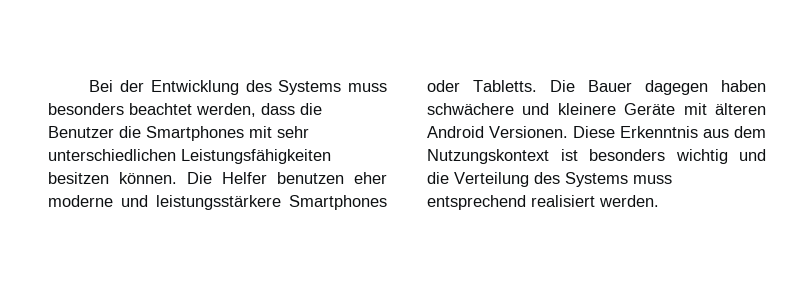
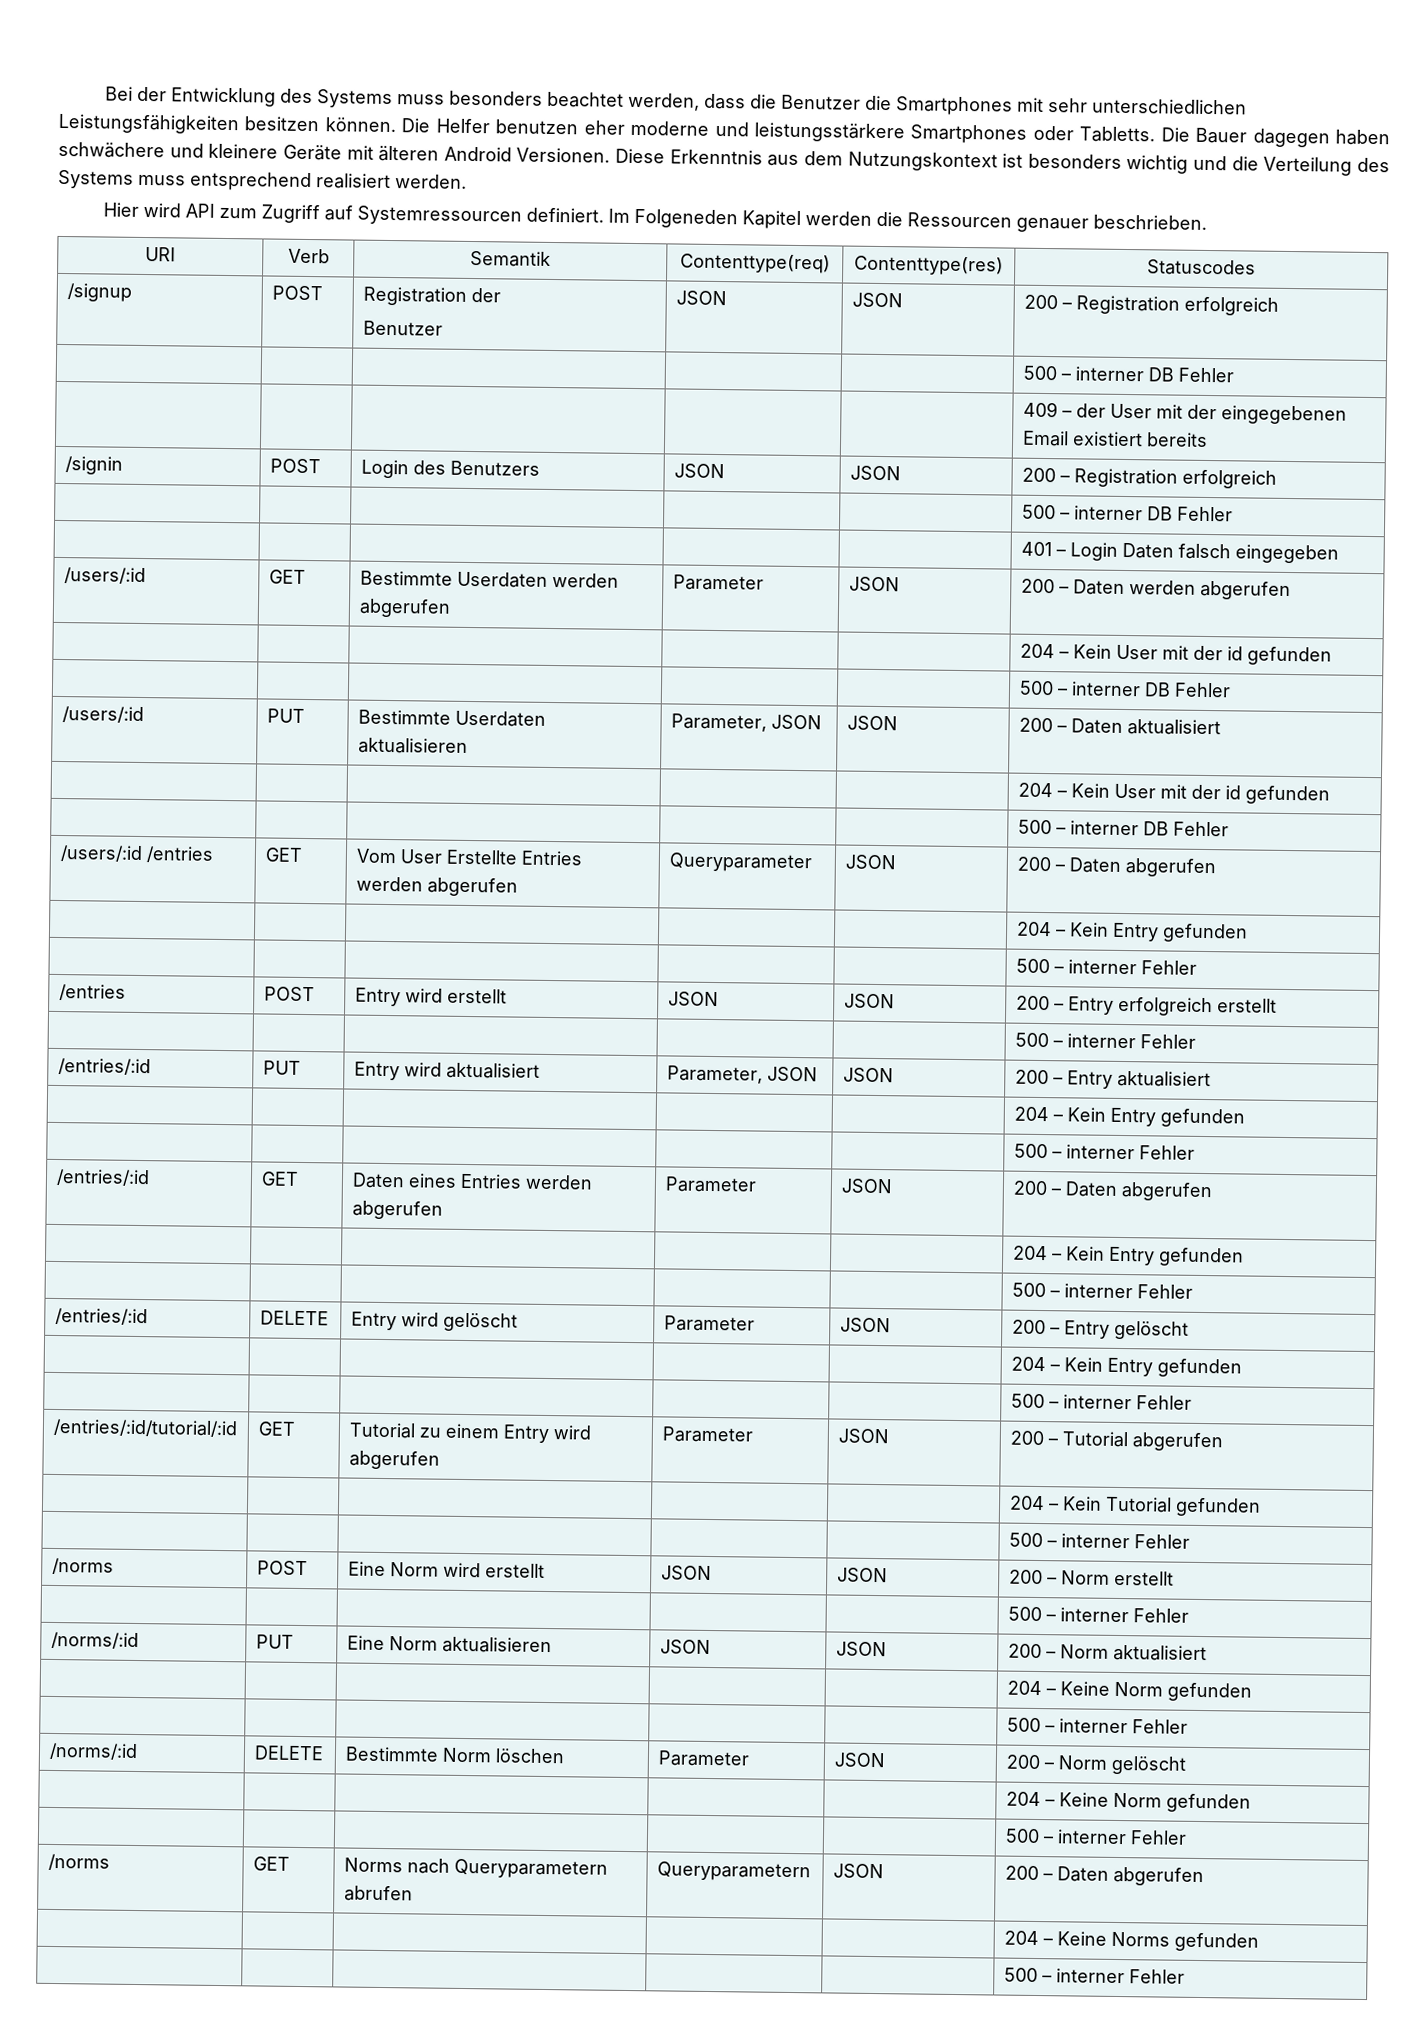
(659, 201) none -> [102,202,1207,233] [145,247,176,262] [287,248,330,264] [470,250,551,267] [679,253,831,274] [854,255,1004,276] [1147,259,1256,276] [66,283,132,302] [271,285,323,301] [362,286,501,306] [362,320,443,336] [675,290,727,306] [851,292,903,308] [1023,294,1279,316] [1022,365,1234,383] [1022,401,1347,425] [1021,430,1208,447] [64,456,123,475] [269,458,321,474] [360,459,540,479] [673,463,725,479] [849,465,901,481] [1021,467,1277,489] [1021,504,1233,522] [1020,541,1339,564] [63,567,146,585] [268,569,306,584] [359,570,619,588] [358,598,451,618] [672,574,764,591] [848,576,900,592] [1020,578,1291,601] [1019,643,1332,666] [1018,680,1231,698] [61,706,144,724] [266,708,305,723] [357,709,546,727] [357,737,468,754] [670,713,822,732] [846,715,898,731] [1018,717,1221,736] [1017,782,1330,805] [1017,819,1229,837] [59,845,214,863] [264,847,303,862] [355,848,583,866] [355,876,518,897] [668,852,812,873] [844,854,896,870] [1016,856,1216,878] [1016,921,1248,943] [1015,958,1197,975] [58,983,126,1001] [263,986,315,1002] [354,987,507,1007] [667,991,719,1007] [843,993,895,1009] [1015,995,1277,1017] [1014,1032,1196,1049] [57,1057,151,1076] [262,1060,301,1075] [353,1061,540,1081] [666,1065,818,1084] [842,1067,894,1083] [1014,1069,1211,1089] [1013,1106,1245,1128] [1013,1143,1195,1160] [55,1168,150,1187] [260,1171,299,1186] [351,1172,593,1190] [351,1200,443,1220] [664,1176,757,1193] [840,1178,893,1194] [1012,1180,1213,1202] [1012,1245,1244,1267] [1011,1282,1193,1299] [54,1307,148,1326] [259,1310,329,1326] [350,1311,518,1332] [663,1315,755,1332] [839,1317,891,1333] [1011,1319,1189,1340] [1010,1356,1242,1378] [1010,1393,1192,1410] [52,1418,238,1438] [257,1421,296,1436] [348,1422,591,1444] [348,1450,440,1470] [661,1426,753,1443] [837,1428,889,1444] [1009,1430,1223,1452] [1008,1495,1261,1517] [1008,1532,1190,1549] [51,1557,114,1575] [256,1560,308,1576] [347,1561,545,1578] [660,1565,712,1581] [836,1567,888,1583] [1008,1569,1174,1586] [1007,1606,1189,1623] [50,1631,139,1650] [255,1634,294,1649] [346,1635,552,1654] [659,1639,711,1655] [835,1641,887,1657] [1007,1643,1207,1662] [1006,1680,1252,1702] [1006,1717,1188,1734] [48,1742,138,1761] [253,1745,324,1761] [344,1746,565,1764] [657,1750,750,1767] [833,1752,886,1768] [1005,1754,1186,1775] [1005,1791,1251,1813] [1004,1828,1187,1845] [47,1853,110,1871] [252,1856,290,1871] [343,1857,608,1879] [343,1885,413,1902] [656,1861,811,1882] [832,1863,884,1879] [1004,1865,1204,1887] [1003,1930,1259,1952] [1003,1967,1185,1984] // Hier wird API zum Zugriff auf Systemressourcen definiert. Im Folgeneden Kapitel werden die Ressourcen genauer beschrieben. // URI | Verb | Semantik | Contenttype(req) | Contenttype(res) | Statuscodes // /signup | POST | Registration der // Benutzer | JSON | JSON | 200 – Registration erfolgreich // | | | | | 500 – interner DB Fehler // | | | | | 409 – der User mit der eingegebenen Email existiert bereits // /signin | POST | Login des Benutzers | JSON | JSON | 200 – Registration erfolgreich // | | | | | 500 – interner DB Fehler // | | | | | 401 – Login Daten falsch eingegeben // /users/:id | GET | Bestimmte Userdaten werden abgerufen | Parameter | JSON | 200 – Daten werden abgerufen // | | | | | 204 – Kein User mit der id gefunden // | | | | | 500 – interner DB Fehler // /users/:id | PUT | Bestimmte Userdaten aktualisieren | Parameter, JSON | JSON | 200 – Daten aktualisiert // | | | | | 204 – Kein User mit der id gefunden // | | | | | 500 – interner DB Fehler // /users/:id /entries | GET | Vom User Erstellte Entries werden abgerufen | Queryparameter | JSON | 200 – Daten abgerufen // | | | | | 204 – Kein Entry gefunden // | | | | | 500 – interner Fehler // /entries | POST | Entry wird erstellt | JSON | JSON | 200 – Entry erfolgreich erstellt // | | | | | 500 – interner Fehler // /entries/:id | PUT | Entry wird aktualisiert | Parameter, JSON | JSON | 200 – Entry aktualisiert // | | | | | 204 – Kein Entry gefunden // | | | | | 500 – interner Fehler // /entries/:id | GET | Daten eines Entries werden abgerufen | Parameter | JSON | 200 – Daten abgerufen // | | | | | 204 – Kein Entry gefunden // | | | | | 500 – interner Fehler // /entries/:id | DELETE | Entry wird gelöscht | Parameter | JSON | 200 – Entry gelöscht // | | | | | 204 – Kein Entry gefunden // | | | | | 500 – interner Fehler // /entries/:id/tutorial/:id | GET | Tutorial zu einem Entry wird abgerufen | Parameter | JSON | 200 – Tutorial abgerufen // | | | | | 204 – Kein Tutorial gefunden // | | | | | 500 – interner Fehler // /norms | POST | Eine Norm wird erstellt | JSON | JSON | 200 – Norm erstellt // | | | | | 500 – interner Fehler // /norms/:id | PUT | Eine Norm aktualisieren | JSON | JSON | 200 – Norm aktualisiert // | | | | | 204 – Keine Norm gefunden // | | | | | 500 – interner Fehler // /norms/:id | DELETE | Bestimmte Norm löschen | Parameter | JSON | 200 – Norm gelöscht // | | | | | 204 – Keine Norm gefunden // | | | | | 500 – interner Fehler // /norms | GET | Norms nach Queryparametern abrufen | Queryparametern | JSON | 200 – Daten abgerufen // | | | | | 204 – Keine Norms gefunden // | | | | | 500 – interner Fehler

